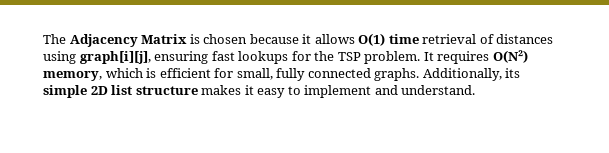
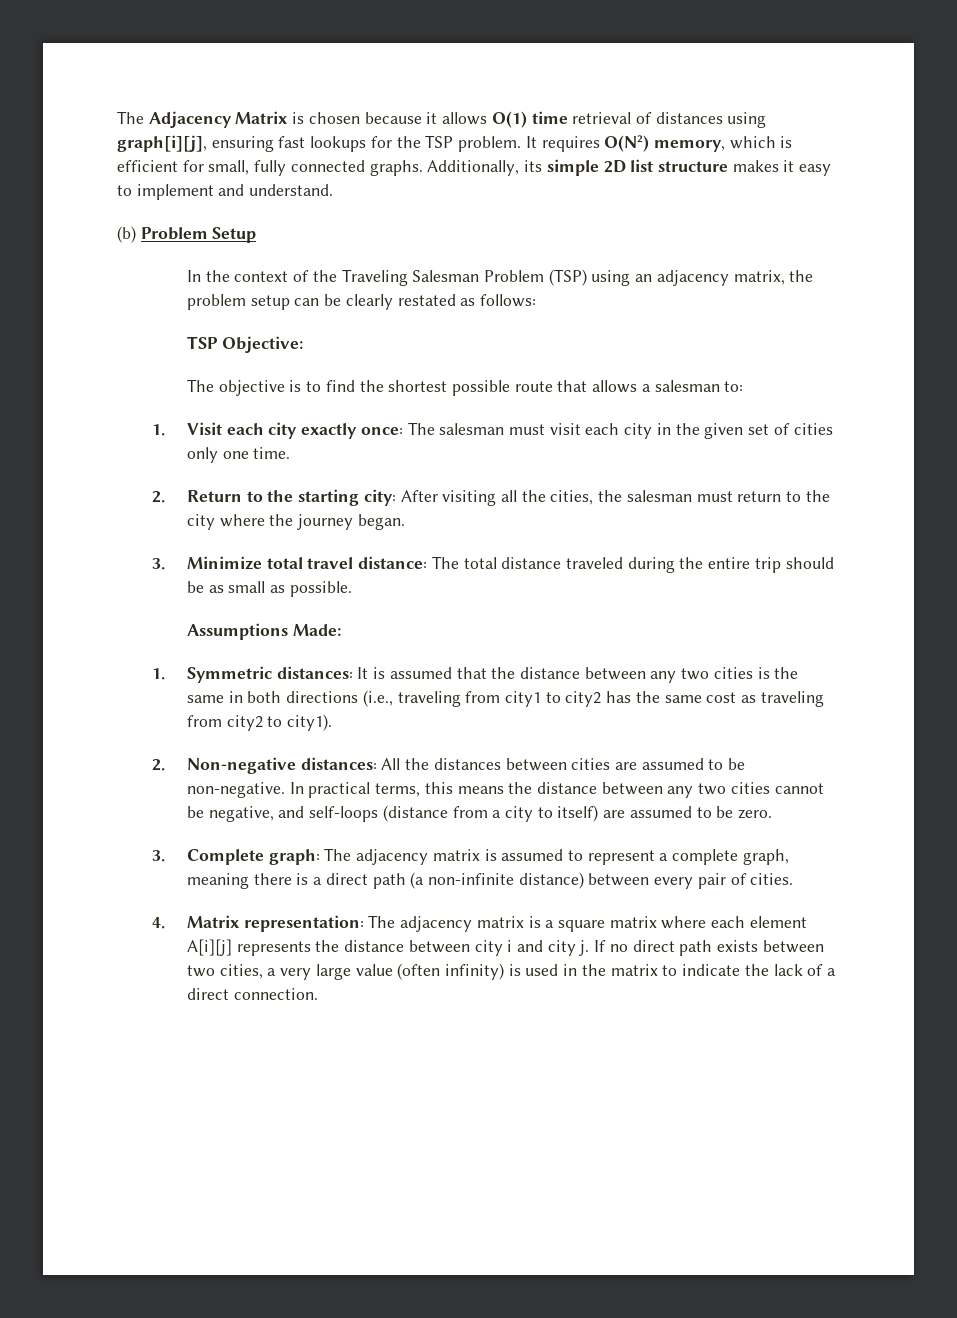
(476, 90) none -> [117,226,257,243] [186,269,814,286] [186,294,537,310] [186,336,303,353] [186,379,744,396] [151,422,833,439] [186,447,291,463] [151,489,830,506] [186,514,405,530] [151,556,834,573] [186,581,352,597] [186,623,341,640] [151,666,799,683] [186,690,824,707] [186,714,333,731] [151,757,746,774] [186,782,824,798] [186,805,773,822] [151,848,789,865] [186,872,794,889] [151,915,807,932] [186,939,824,956] [186,963,837,980] [186,988,318,1000] // (b) Problem Setup // In the context of the Traveling Salesman Problem (TSP) using an adjacency matrix, the problem setup can be clearly restated as follows: // TSP Objective: // The objective is to find the shortest possible route that allows a salesman to: // 1. Visit each city exactly once: The salesman must visit each city in the given set of cities only one time. // 2. Return to the starting city: After visiting all the cities, the salesman must return to the city where the journey began. // 3. Minimize total travel distance: The total distance traveled during the entire trip should be as small as possible. // Assumptions Made: // 1. Symmetric distances: It is assumed that the distance between any two cities is the same in both directions (i.e., traveling from city1 to city2 has the same cost as traveling from city2 to city1). // 2. Non-negative distances: All the distances between cities are assumed to be non-negative. In practical terms, this means the distance between any two cities cannot be negative, and self-loops (distance from a city to itself) are assumed to be zero. // 3. Complete graph: The adjacency matrix is assumed to represent a complete graph, meaning there is a direct path (a non-infinite distance) between every pair of cities. // 4. Matrix representation: The adjacency matrix is a square matrix where each element A[i][j] represents the distance between city i and city j. If no direct path exists between two cities, a very large value (often infinity) is used in the matrix to indicate the lack of a direct connection.

